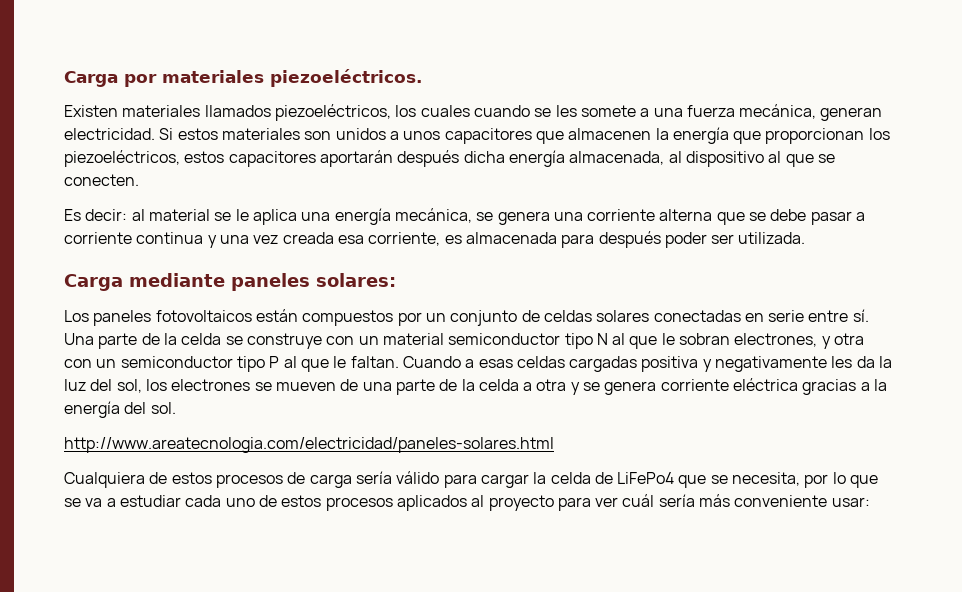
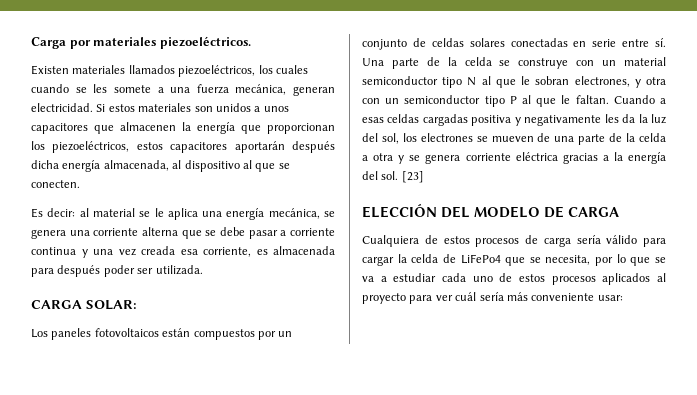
[64,273,396,291] Carga mediante paneles solares: -> [31,300,137,310] CARGA SOLAR:
[64,437,554,453] // http://www.areatecnologia.com/electricidad/paneles-solares.html -> [401,171,424,183] [362,203,619,218] [23] // ELECCIÓN DEL MODELO DE CARGA

